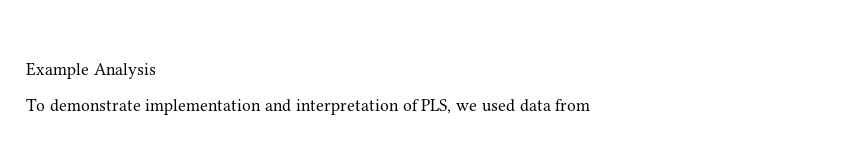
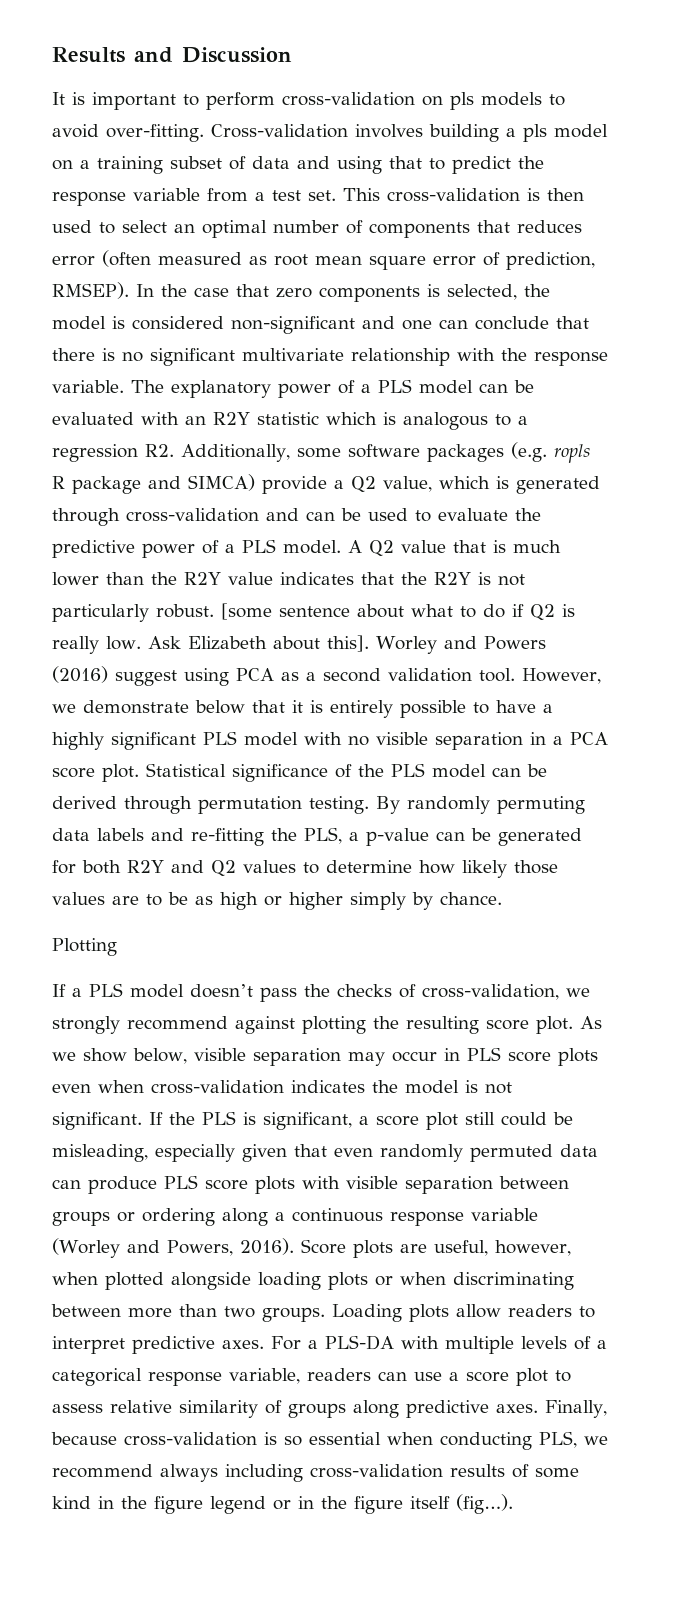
[26,62,156,79] [26,98,591,115] Example Analysis // To demonstrate implementation and interpretation of PLS, we used data from -> [52,47,292,63] [52,92,565,110] [52,124,608,142] [52,156,544,174] [52,188,584,206] [52,220,582,238] [52,250,595,270] [52,282,550,302] [52,316,589,334] [52,348,608,366] [52,379,534,398] [52,412,528,430] [52,442,590,463] [52,474,600,494] [52,508,541,526] [52,539,561,558] [52,572,525,586] [52,603,575,622] [52,635,546,654] [52,666,601,686] [52,700,553,718] [52,731,608,750] [52,763,547,782] [52,796,585,814] [52,827,582,846] [52,860,558,878] [52,892,502,910] [52,938,117,956] [52,983,590,1002] [52,1016,602,1034] [52,1047,598,1066] [52,1080,512,1094] [52,1111,573,1130] [52,1144,598,1162] [52,1175,569,1194] [52,1208,538,1226] [52,1238,571,1258] [52,1272,574,1290] [51,1304,595,1322] [52,1335,607,1354] [52,1368,571,1386] [52,1400,607,1418] [51,1431,608,1450] [52,1464,579,1482] [52,1494,513,1514] Results and Discussion // It is important to perform cross-validation on pls models to avoid over-fitting. Cross-validation involves building a pls model on a training subset of data and using that to predict the response variable from a test set. This cross-validation is then used to select an optimal number of components that reduces error (often measured as root mean square error of prediction, RMSEP). In the case that zero components is selected, the model is considered non-significant and one can conclude that there is no significant multivariate relationship with the response variable. The explanatory power of a PLS model can be evaluated with an R2Y statistic which is analogous to a regression R2. Additionally, some software packages (e.g. ropls R package and SIMCA) provide a Q2 value, which is generated through cross-validation and can be used to evaluate the predictive power of a PLS model. A Q2 value that is much lower than the R2Y value indicates that the R2Y is not particularly robust. [some sentence about what to do if Q2 is really low. Ask Elizabeth about this]. Worley and Powers (2016) suggest using PCA as a second validation tool. However, we demonstrate below that it is entirely possible to have a highly significant PLS model with no visible separation in a PCA score plot. Statistical significance of the PLS model can be derived through permutation testing. By randomly permuting data labels and re-fitting the PLS, a p-value can be generated for both R2Y and Q2 values to determine how likely those values are to be as high or higher simply by chance. // Plotting // If a PLS model doesn’t pass the checks of cross-validation, we strongly recommend against plotting the resulting score plot. As we show below, visible separation may occur in PLS score plots even when cross-validation indicates the model is not significant. If the PLS is significant, a score plot still could be misleading, especially given that even randomly permuted data can produce PLS score plots with visible separation between groups or ordering along a continuous response variable (Worley and Powers, 2016). Score plots are useful, however, when plotted alongside loading plots or when discriminating between more than two groups. Loading plots allow readers to interpret predictive axes. For a PLS-DA with multiple levels of a categorical response variable, readers can use a score plot to assess relative similarity of groups along predictive axes. Finally, because cross-validation is so essential when conducting PLS, we recommend always including cross-validation results of some kind in the figure legend or in the figure itself (fig…).

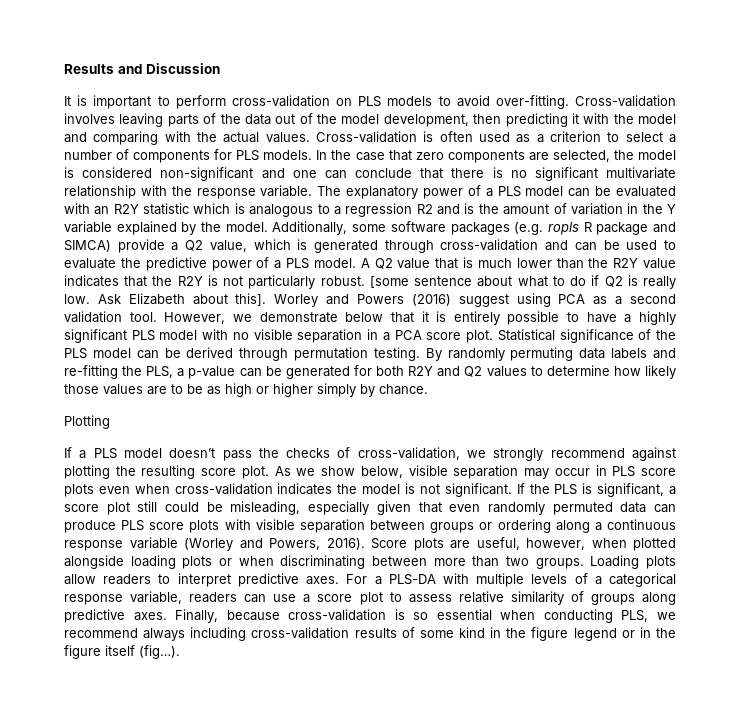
[450,92,474,110] pls -> [358,96,382,107] PLS
[429,124,608,142] [52,156,544,174] [52,188,584,206] [52,220,582,238] [52,250,595,270] [52,282,129,299] building a pls model on a training subset of data and using that to predict the response variable from a test set. This cross-validation is then used to select an optimal number of components that reduces error (often measured as root mean square error of prediction, RMSEP). -> [119,113,676,127] [64,131,676,145] [64,149,313,163] leaving parts of the data out of the model development, then predicting it with the model and comparing with the actual values. Cross-validation is often used as a criterion to select a number of components for PLS models.
[427,284,440,297] is -> [528,152,549,161] are
[145,444,174,457] R2. -> [416,203,676,215] [64,221,268,235] R2 and is the amount of variation in the Y variable explained by the model.

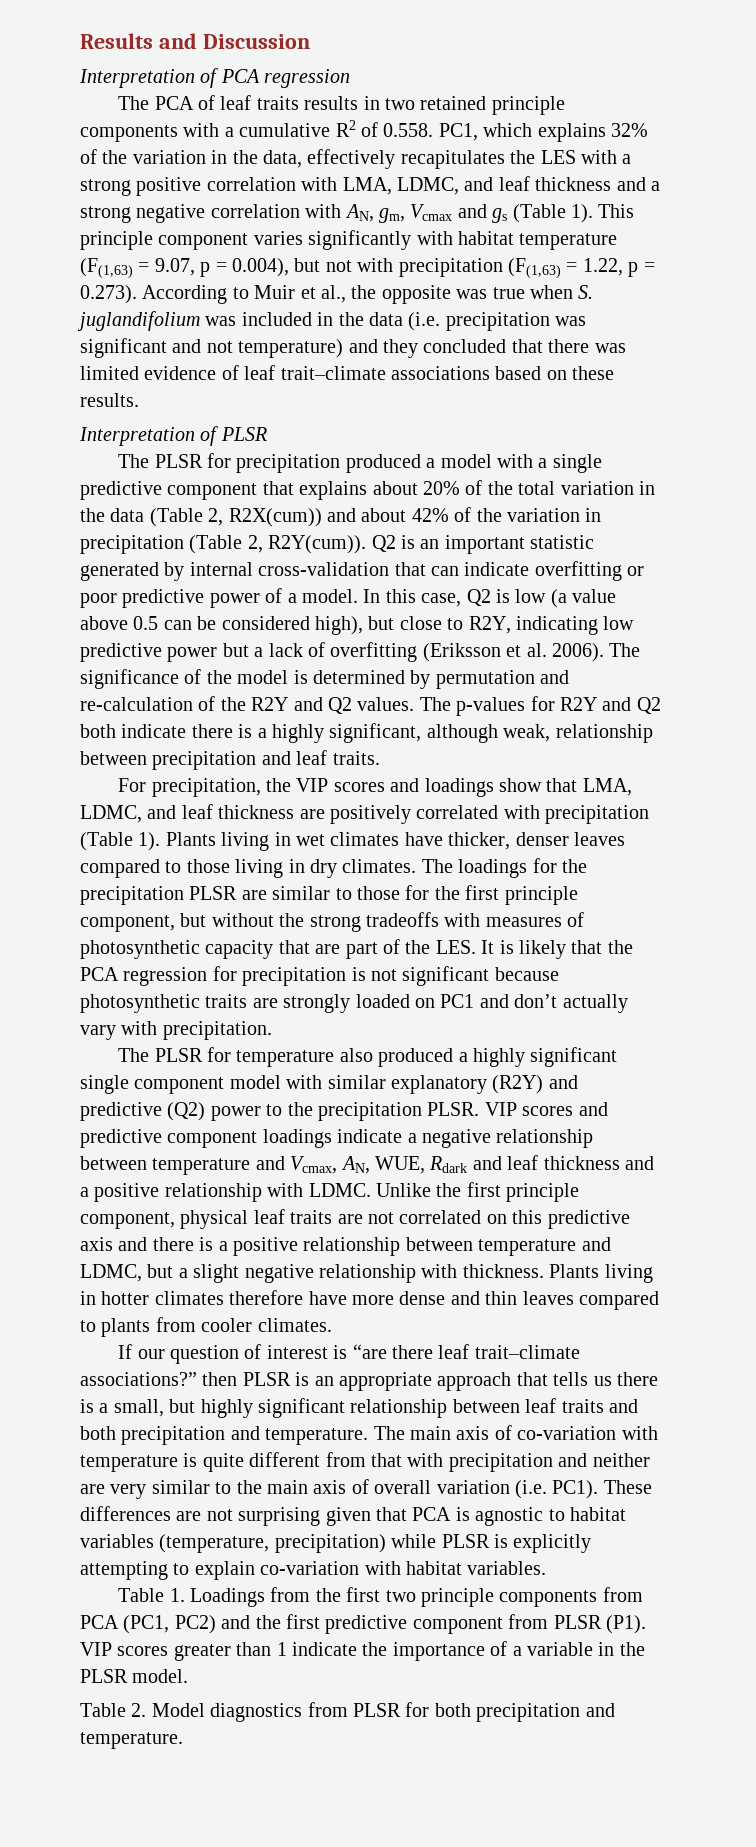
[64,95,677,109] [64,113,676,127] [64,131,676,145] [64,149,676,163] [64,167,677,181] [64,185,676,199] [64,203,676,217] [64,221,677,235] [64,239,676,253] [64,257,676,271] [64,275,677,289] [64,293,676,307] [64,311,676,325] [64,329,677,343] [64,347,676,361] [64,365,677,379] [64,383,428,397] [64,415,110,429] [64,447,677,461] [64,465,676,479] [64,483,677,497] [64,501,676,515] [64,519,676,533] [64,537,676,551] [64,555,676,569] [64,573,676,587] [64,591,676,605] [64,609,676,623] [64,627,677,641] [64,645,180,659] It is important to perform cross-validation on PLS models to avoid over-fitting. Cross-validation involves leaving parts of the data out of the model development, then predicting it with the model and comparing with the actual values. Cross-validation is often used as a criterion to select a number of components for PLS models. In the case that zero components are selected, the model is considered non-significant and one can conclude that there is no significant multivariate relationship with the response variable. The explanatory power of a PLS model can be evaluated with an R2Y statistic which is analogous to a regression R2 and is the amount of variation in the Y variable explained by the model. Additionally, some software packages (e.g. ropls R package and SIMCA) provide a Q2 value, which is generated through cross-validation and can be used to evaluate the predictive power of a PLS model. A Q2 value that is much lower than the R2Y value indicates that the R2Y is not particularly robust. [some sentence about what to do if Q2 is really low. Ask Elizabeth about this]. Worley and Powers (2016) suggest using PCA as a second validation tool. However, we demonstrate below that it is entirely possible to have a highly significant PLS model with no visible separation in a PCA score plot. Statistical significance of the PLS model can be derived through permutation testing. By randomly permuting data labels and re-fitting the PLS, a p-value can be generated for both R2Y and Q2 values to determine how likely those values are to be as high or higher simply by chance. // Plotting // If a PLS model doesn’t pass the checks of cross-validation, we strongly recommend against plotting the resulting score plot. As we show below, visible separation may occur in PLS score plots even when cross-validation indicates the model is not significant. If the PLS is significant, a score plot still could be misleading, especially given that even randomly permuted data can produce PLS score plots with visible separation between groups or ordering along a continuous response variable (Worley and Powers, 2016). Score plots are useful, however, when plotted alongside loading plots or when discriminating between more than two groups. Loading plots allow readers to interpret predictive axes. For a PLS-DA with multiple levels of a categorical response variable, readers can use a score plot to assess relative similarity of groups along predictive axes. Finally, because cross-validation is so essential when conducting PLS, we recommend always including cross-validation results of some kind in the figure legend or in the figure itself (fig…). -> [79,68,351,88] [118,95,565,115] [80,120,648,142] [80,149,632,169] [80,176,660,196] [80,204,635,223] [80,230,618,250] [80,258,655,278] [80,285,594,304] [77,311,587,331] [80,338,626,358] [80,365,615,380] [80,393,139,407] [79,426,267,446] [118,453,602,473] [80,480,655,500] [80,507,602,527] [80,535,595,554] [80,561,645,581] [80,588,617,608] [80,616,635,635] [80,642,641,662] [80,669,570,689] [80,696,661,716] [80,723,653,743] [80,750,380,770] [118,778,632,797] [80,804,650,824] [80,832,625,851] [80,858,587,878] [80,885,578,905] [80,912,585,932] [80,939,633,959] [80,966,559,986] [80,994,628,1013] [80,1021,272,1040] [118,1047,618,1067] [80,1075,578,1094] [80,1102,608,1121] [80,1129,594,1148] [80,1155,654,1175] [80,1182,580,1202] [80,1209,630,1229] [80,1237,611,1256] [80,1264,653,1283] [80,1290,659,1310] [80,1317,332,1337] [118,1344,580,1364] [80,1372,658,1391] [80,1398,638,1418] [80,1425,658,1445] [80,1452,650,1472] [80,1479,652,1499] [80,1506,626,1526] [80,1534,592,1553] [80,1561,547,1580] [118,1587,643,1607] [80,1614,646,1634] [80,1641,645,1661] [80,1669,189,1683] [80,1702,615,1722] [80,1732,183,1749] Interpretation of PCA regression // The PCA of leaf traits results in two retained principle components with a cumulative R2 of 0.558. PC1, which explains 32% of the variation in the data, effectively recapitulates the LES with a strong positive correlation with LMA, LDMC, and leaf thickness and a strong negative correlation with AN, gm, Vcmax and gs (Table 1). This principle component varies significantly with habitat temperature (F(1,63) = 9.07, p = 0.004), but not with precipitation (F(1,63) = 1.22, p = 0.273). According to Muir et al., the opposite was true when S. juglandifolium was included in the data (i.e. precipitation was significant and not temperature) and they concluded that there was limited evidence of leaf trait–climate associations based on these results. // Interpretation of PLSR // The PLSR for precipitation produced a model with a single predictive component that explains about 20% of the total variation in the data (Table 2, R2X(cum)) and about 42% of the variation in precipitation (Table 2, R2Y(cum)). Q2 is an important statistic generated by internal cross-validation that can indicate overfitting or poor predictive power of a model. In this case, Q2 is low (a value above 0.5 can be considered high), but close to R2Y, indicating low predictive power but a lack of overfitting (Eriksson et al. 2006). The significance of the model is determined by permutation and re-calculation of the R2Y and Q2 values. The p-values for R2Y and Q2 both indicate there is a highly significant, although weak, relationship between precipitation and leaf traits. // For precipitation, the VIP scores and loadings show that LMA, LDMC, and leaf thickness are positively correlated with precipitation (Table 1). Plants living in wet climates have thicker, denser leaves compared to those living in dry climates. The loadings for the precipitation PLSR are similar to those for the first principle component, but without the strong tradeoffs with measures of photosynthetic capacity that are part of the LES. It is likely that the PCA regression for precipitation is not significant because photosynthetic traits are strongly loaded on PC1 and don’t actually vary with precipitation. // The PLSR for temperature also produced a highly significant single component model with similar explanatory (R2Y) and predictive (Q2) power to the precipitation PLSR. VIP scores and predictive component loadings indicate a negative relationship between temperature and Vcmax, AN, WUE, Rdark and leaf thickness and a positive relationship with LDMC. Unlike the first principle component, physical leaf traits are not correlated on this predictive axis and there is a positive relationship between temperature and LDMC, but a slight negative relationship with thickness. Plants living in hotter climates therefore have more dense and thin leaves compared to plants from cooler climates. // If our question of interest is “are there leaf trait–climate associations?” then PLSR is an appropriate approach that tells us there is a small, but highly significant relationship between leaf traits and both precipitation and temperature. The main axis of co-variation with temperature is quite different from that with precipitation and neither are very similar to the main axis of overall variation (i.e. PC1). These differences are not surprising given that PCA is agnostic to habitat variables (temperature, precipitation) while PLSR is explicitly attempting to explain co-variation with habitat variables. // Table 1. Loadings from the first two principle components from PCA (PC1, PC2) and the first predictive component from PLSR (P1). VIP scores greater than 1 indicate the importance of a variable in the PLSR model. // Table 2. Model diagnostics from PLSR for both precipitation and temperature.

